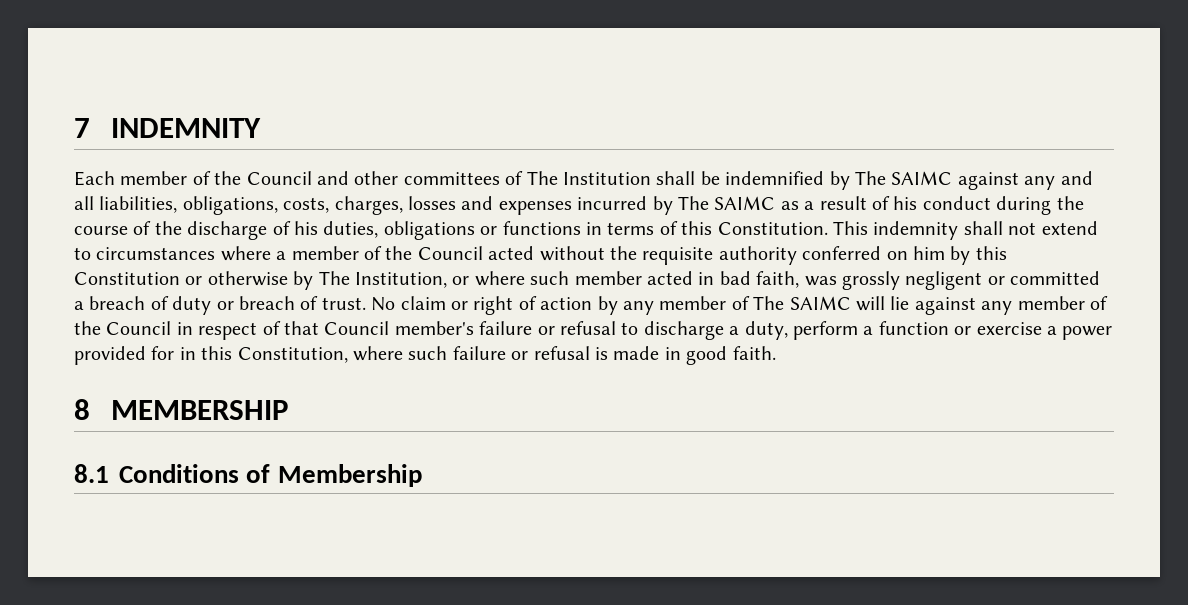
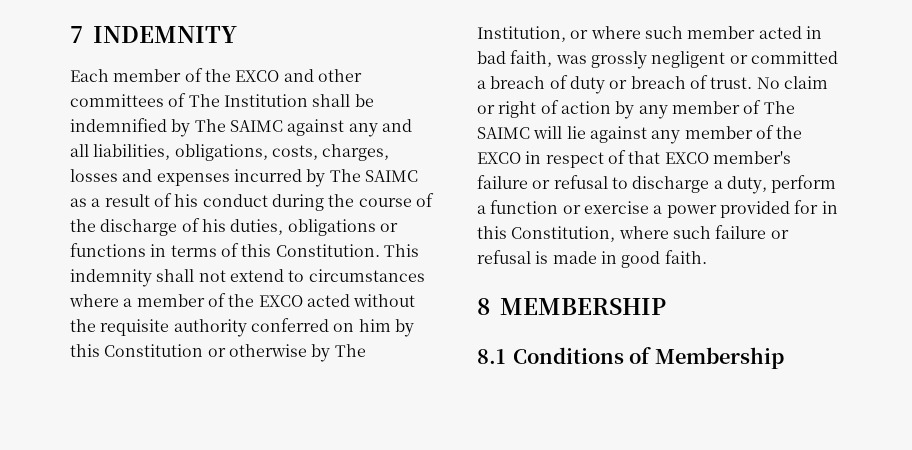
[246,171,312,185] Council -> [235,70,280,82] EXCO
[417,246,483,260] Council -> [258,295,303,307] EXCO
[106,321,172,335] Council -> [477,152,521,164] EXCO
[324,321,390,335] Council -> [664,152,709,164] EXCO

